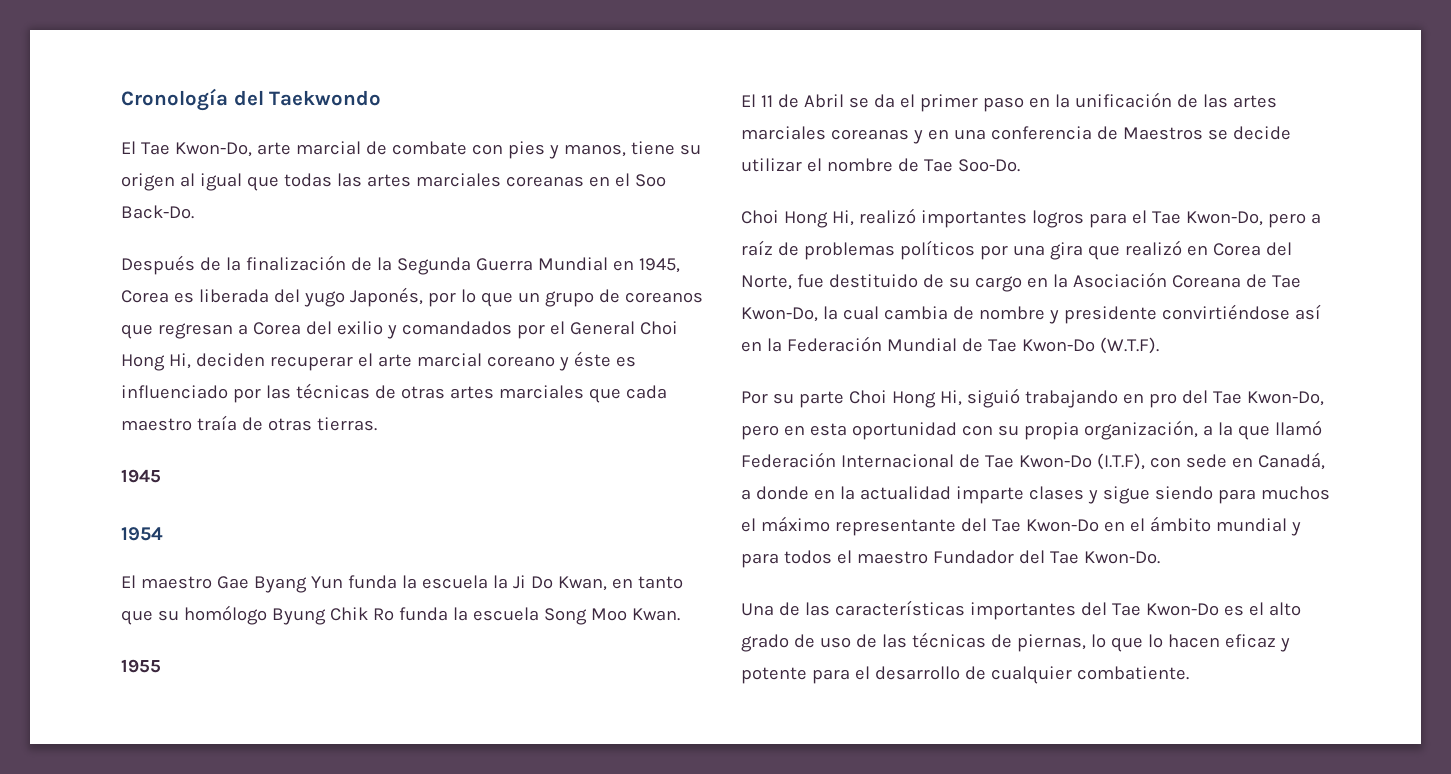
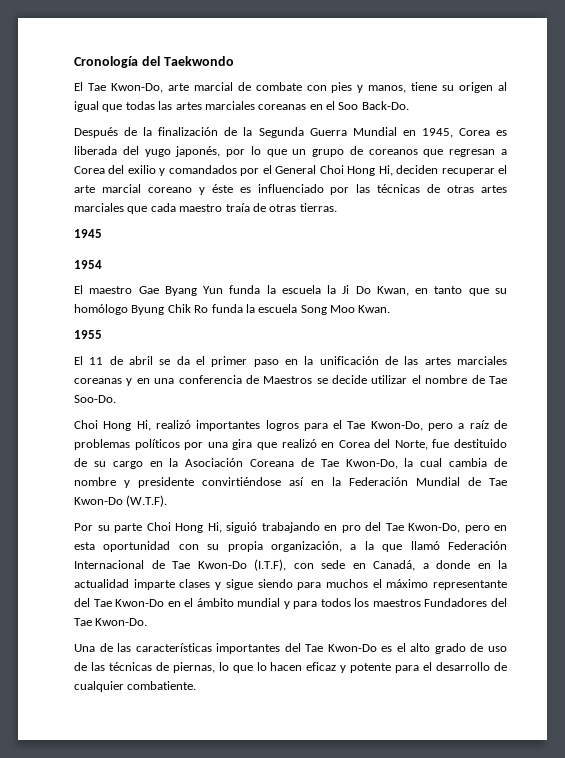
[349,287,423,307] Japonés, -> [175,146,221,157] japonés,
[803,94,844,108] Abril -> [129,356,153,365] abril
[836,550,1014,564] el maestro Fundador -> [354,598,488,607] los maestros Fundadores

